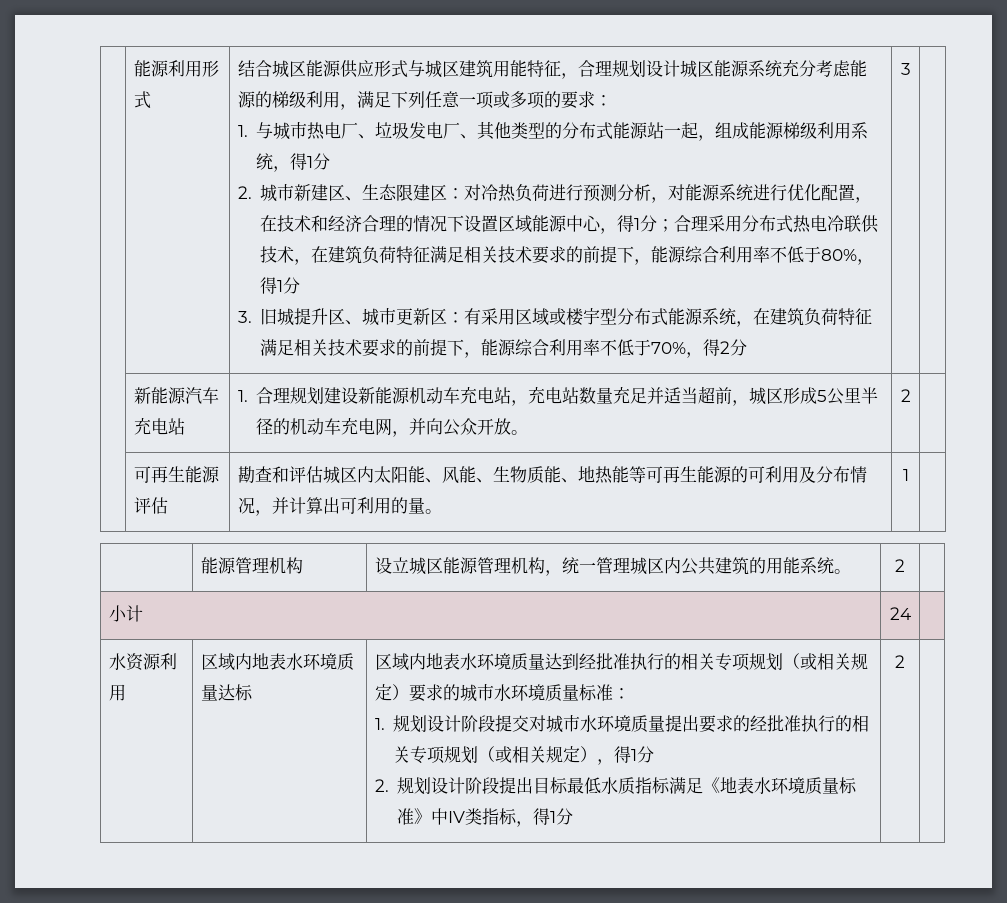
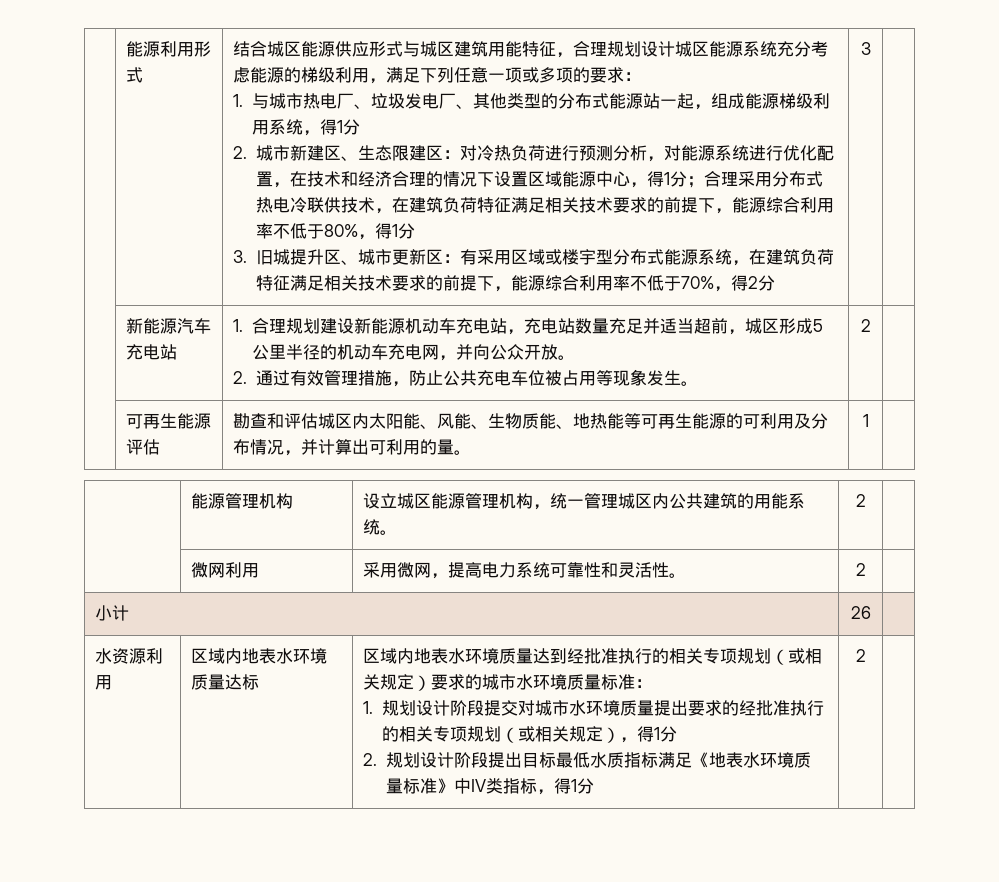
(529, 432) none -> [233,369,698,387] // 2.通过有效管理措施，防止公共充电车位被占用等现象发生。
(905, 565) none -> [191,562,260,578] [363,562,687,579] [855,563,866,576] // | 微网利用 | 采用微网，提高电力系统可靠性和灵活性。 | 2 |
[889,607,911,620] 24 -> [850,606,871,619] 26

